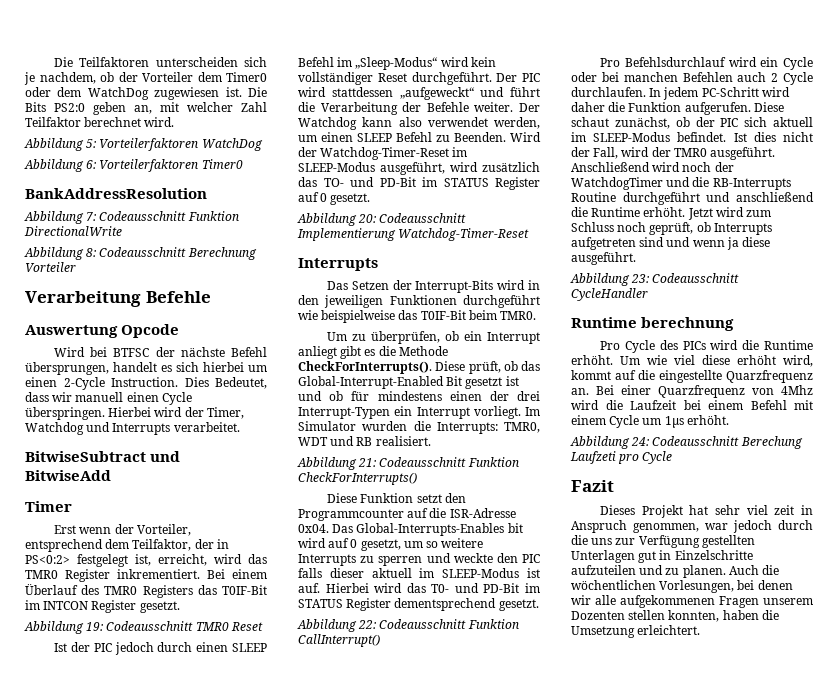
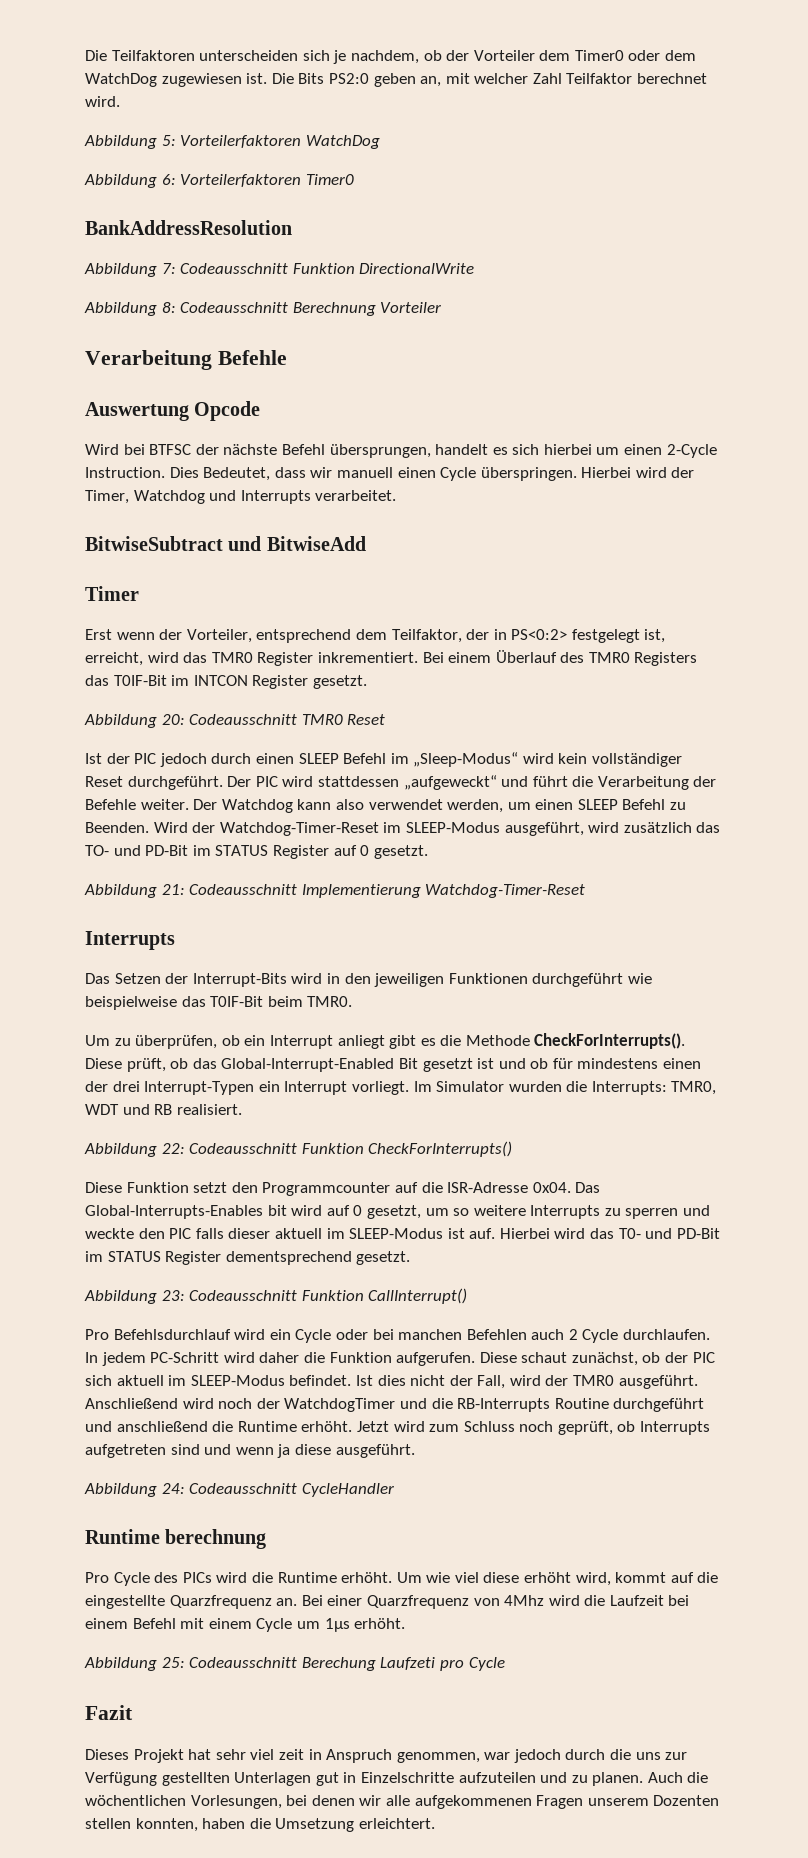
[86,622,104,631] 19: -> [161,714,185,725] 20:
[358,214,377,223] 20: -> [161,884,185,895] 21:
[358,458,377,467] 21: -> [161,1143,185,1154] 22:
[358,620,377,629] 22: -> [161,1290,185,1301] 23:
[631,274,650,283] 23: -> [161,1483,185,1494] 24:
[631,437,650,446] 24: -> [161,1657,185,1668] 25:

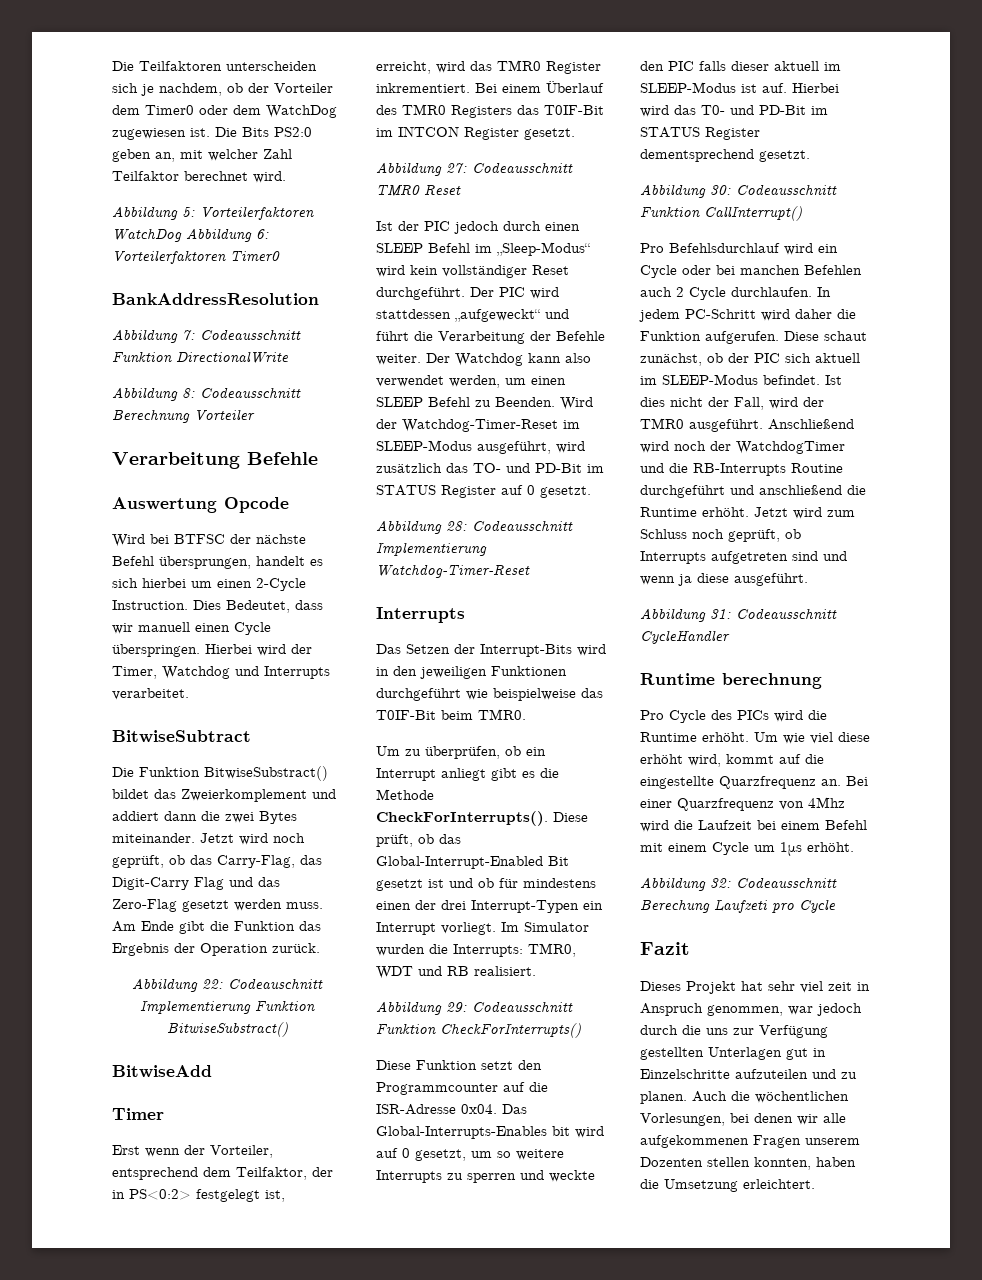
(380, 142) // -> (182, 235) none
[228,536,262,551] und -> [112,766,328,781] [112,789,336,802] [112,811,297,824] [112,833,305,845] [112,855,322,868] [112,877,280,890] [112,899,323,912] [112,921,321,934] [112,943,320,956] [132,978,323,992] [140,1000,315,1014] [166,1022,288,1037] // Die Funktion BitwiseSubstract() bildet das Zweierkomplement und addiert dann die zwei Bytes miteinander. Jetzt wird noch geprüft, ob das Carry-Flag, das Digit-Carry Flag und das Zero-Flag gesetzt werden muss. Am Ende gibt die Funktion das Ergebnis der Operation zurück. // Abbildung 22: Codeauschnitt Implementierung Funktion BitwiseSubstract() //
[161,714,185,725] 20: -> [446,163,467,173] 27:
[161,884,185,895] 21: -> [446,521,467,531] 28:
[161,1143,185,1154] 22: -> [446,1002,467,1012] 29:
[161,1290,185,1301] 23: -> [710,185,731,195] 30:
[161,1483,185,1494] 24: -> [710,609,731,619] 31:
[161,1657,185,1668] 25: -> [710,878,731,888] 32:

